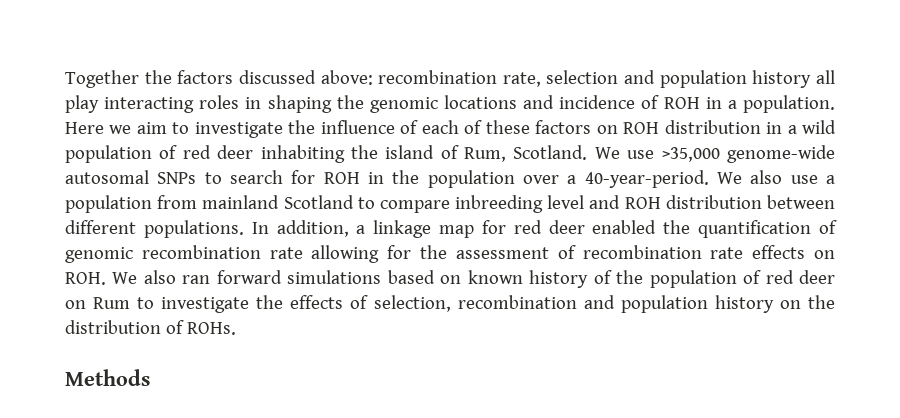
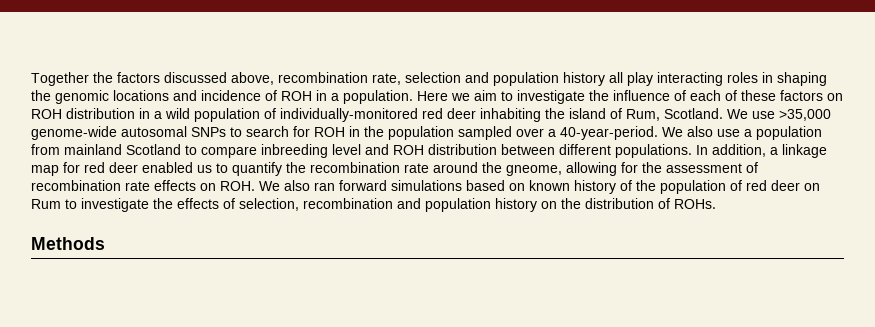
[320,70,373,85] above: -> [231,72,274,85] above,
(178, 152) none -> [280,108,418,122] individually-monitored
(515, 179) none -> [458,126,512,140] sampled
[663,220,837,238] [65,245,303,263] the quantification of genomic recombination rate -> [197,162,562,176] us to quantify the recombination rate around the gneome,

